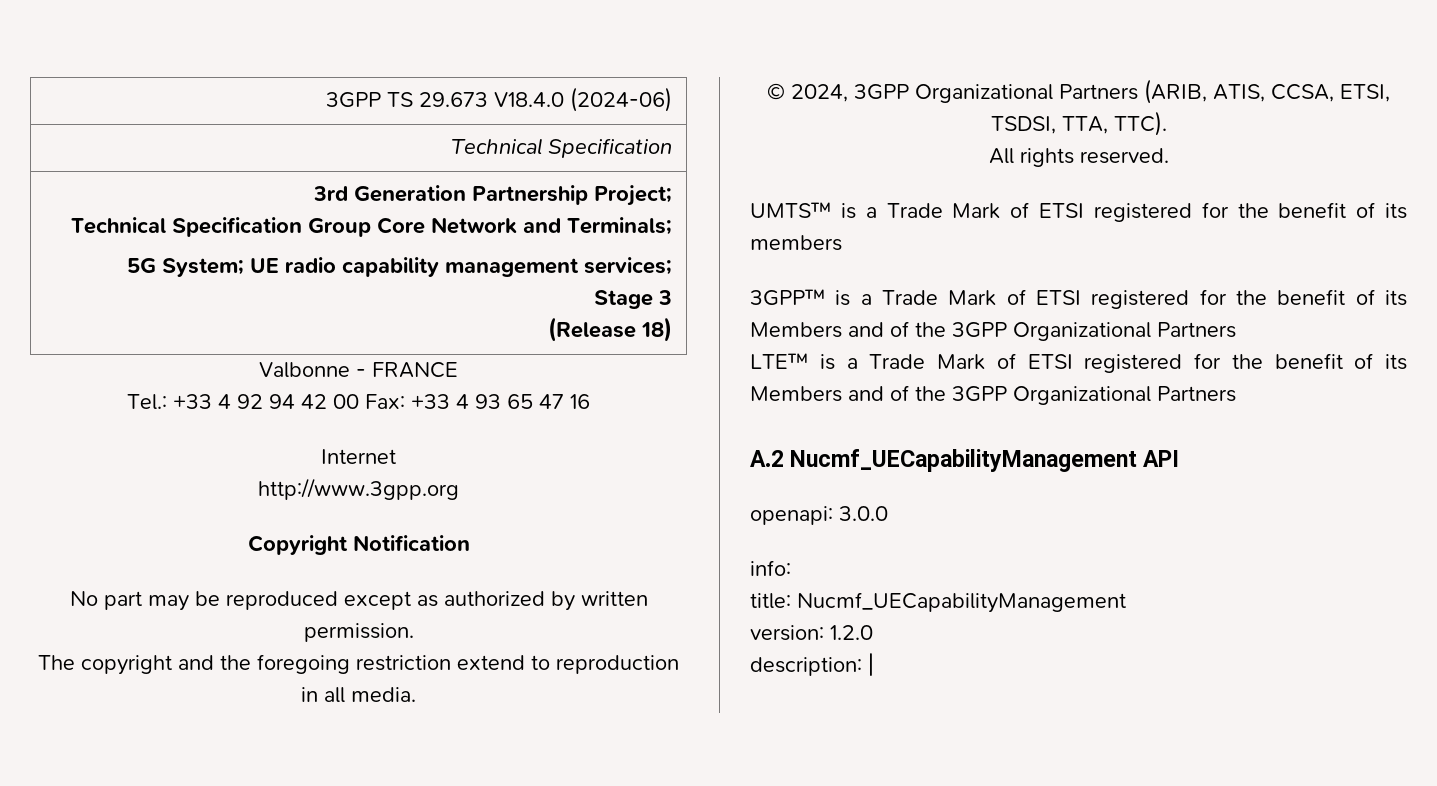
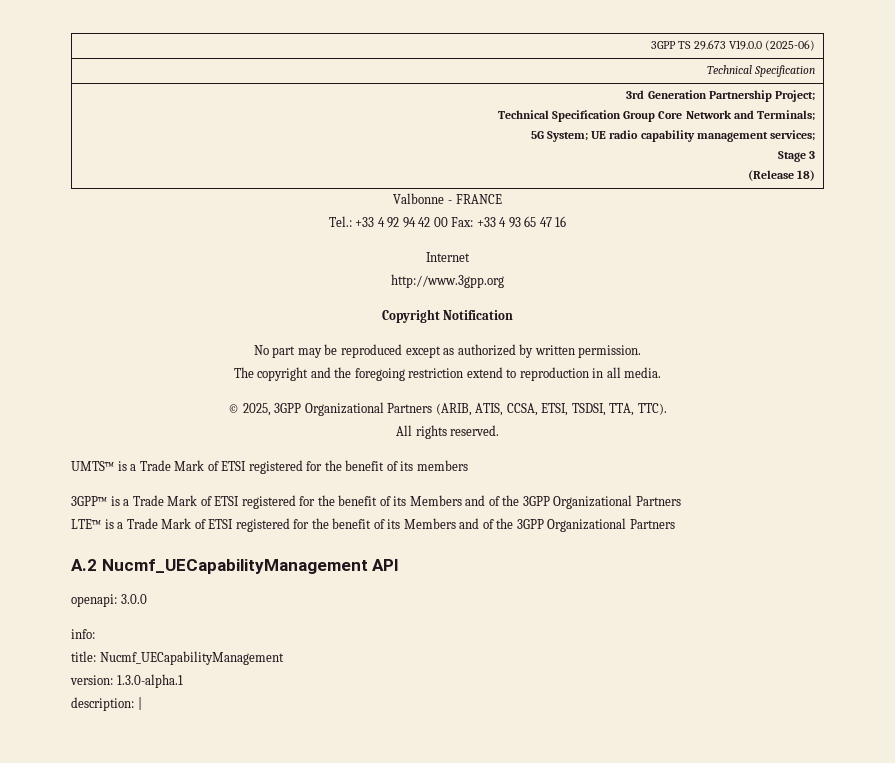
[493,87,672,112] V18.4.0 (2024-06) -> [728,40,815,51] V19.0.0 (2025-06)
[791,84,848,102] 2024, -> [242,403,271,416] 2025,
[830,625,873,640] 1.2.0 -> [116,674,183,688] 1.3.0-alpha.1

